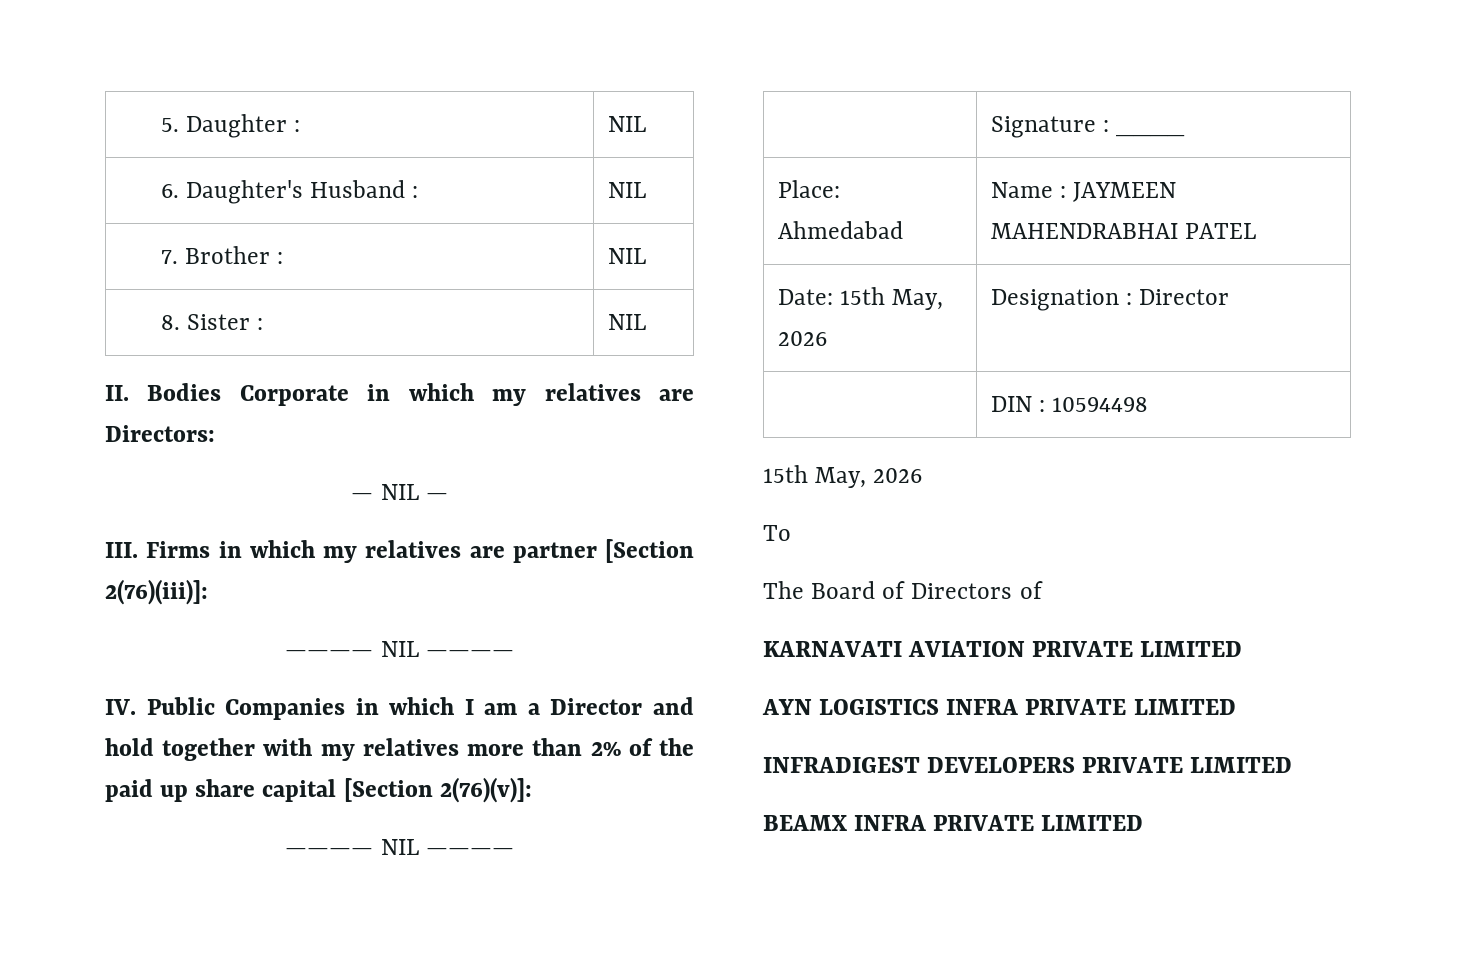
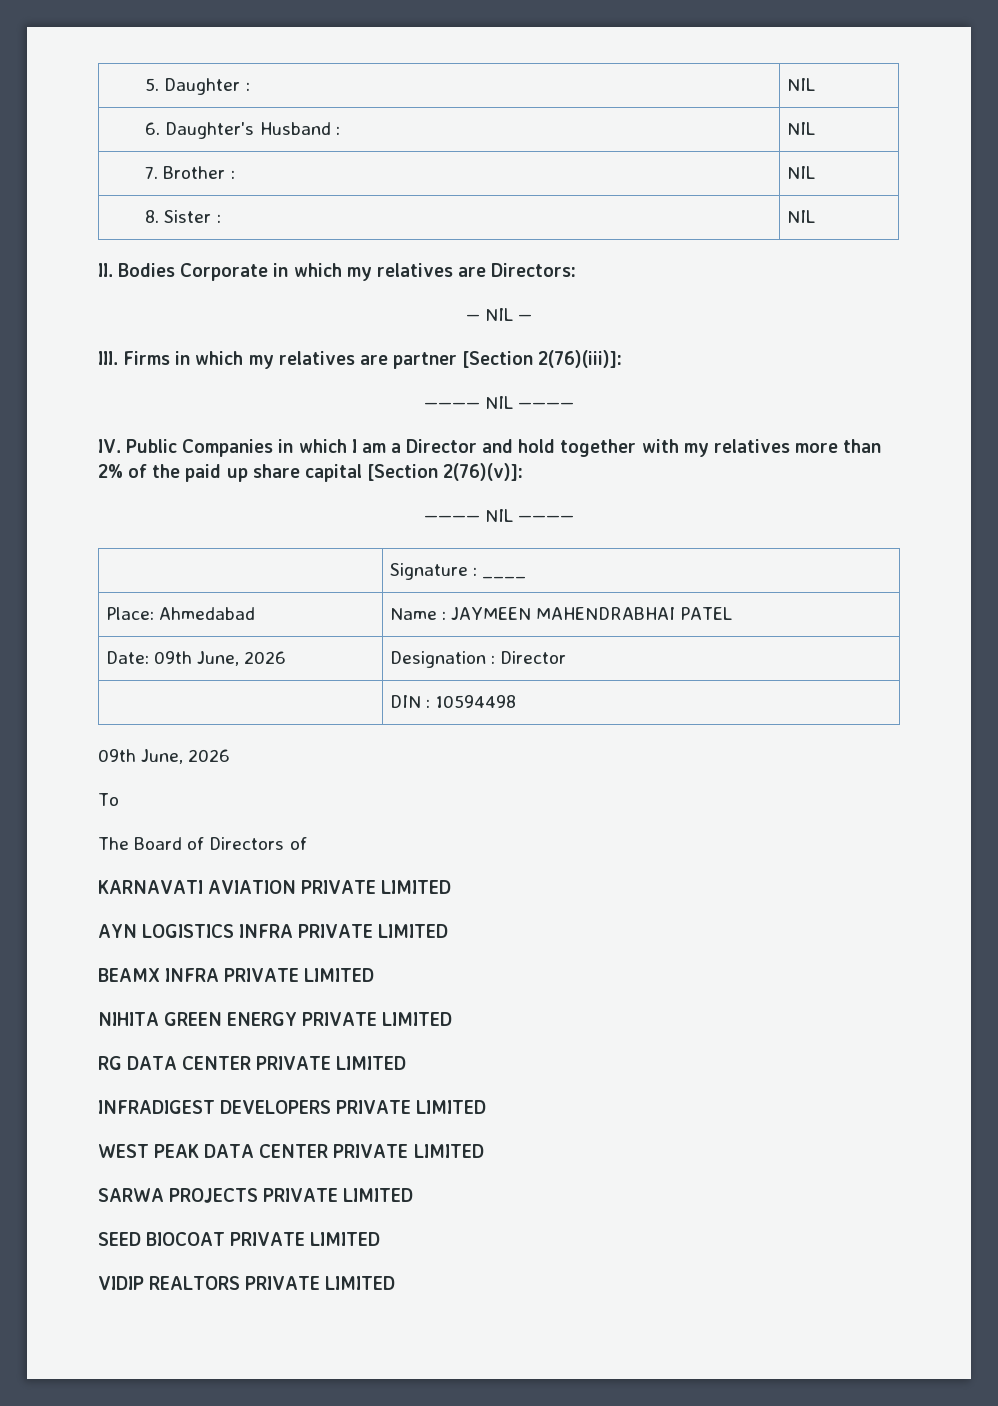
[839,287,944,310] 15th May, -> [154,651,240,666] 09th June,
[763,465,867,488] 15th May, -> [98,749,184,764] 09th June,
[763,757,1293,773] [763,815,927,831] INFRADIGEST DEVELOPERS PRIVATE LIMITED // BEAMX INFRA -> [98,968,375,982] [98,1012,453,1026] [98,1056,407,1070] [98,1100,487,1114] [98,1144,484,1158] [98,1188,414,1203] [98,1232,381,1246] [98,1276,241,1290] BEAMX INFRA PRIVATE LIMITED // NIHITA GREEN ENERGY PRIVATE LIMITED // RG DATA CENTER PRIVATE LIMITED // INFRADIGEST DEVELOPERS PRIVATE LIMITED // WEST PEAK DATA CENTER PRIVATE LIMITED // SARWA PROJECTS PRIVATE LIMITED // SEED BIOCOAT PRIVATE LIMITED // VIDIP REALTORS

